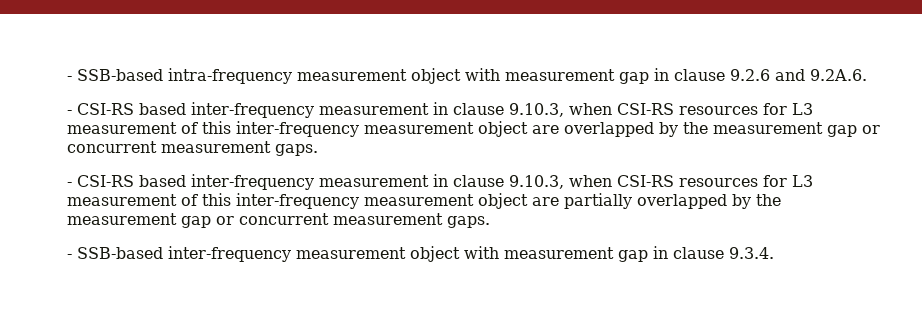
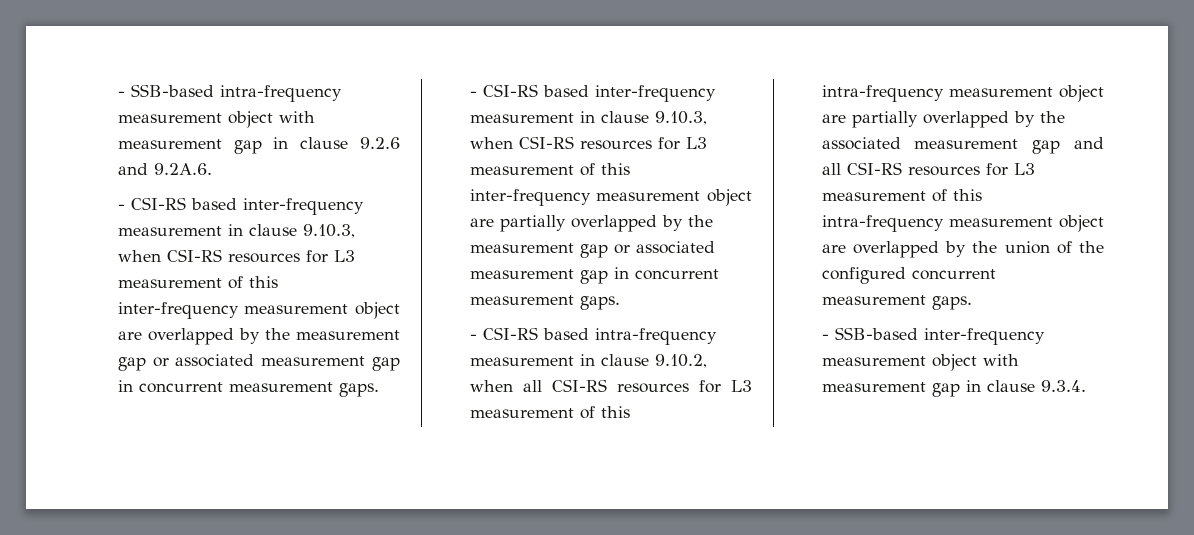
(880, 129) none -> [175,354,400,371] [117,380,133,392] associated measurement gap in
(234, 220) none -> [635,241,715,254] [469,267,719,284] [469,295,620,310] [469,327,717,345] [469,354,707,368] [469,379,752,393] [469,406,630,419] [821,85,1104,102] [821,111,1065,128] [821,137,1104,154] [821,162,1035,176] [821,189,982,202] [821,215,1104,232] [821,241,1104,258] [821,267,906,284] associated measurement gap in concurrent measurement gaps. // - CSI-RS based intra-frequency measurement in clause 9.10.2, when all CSI-RS resources for L3 measurement of this intra-frequency measurement object are partially overlapped by the associated measurement gap and all CSI-RS resources for L3 measurement of this intra-frequency measurement object are overlapped by the union of the configured

